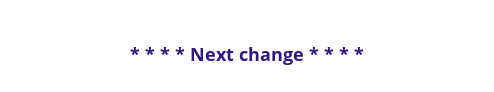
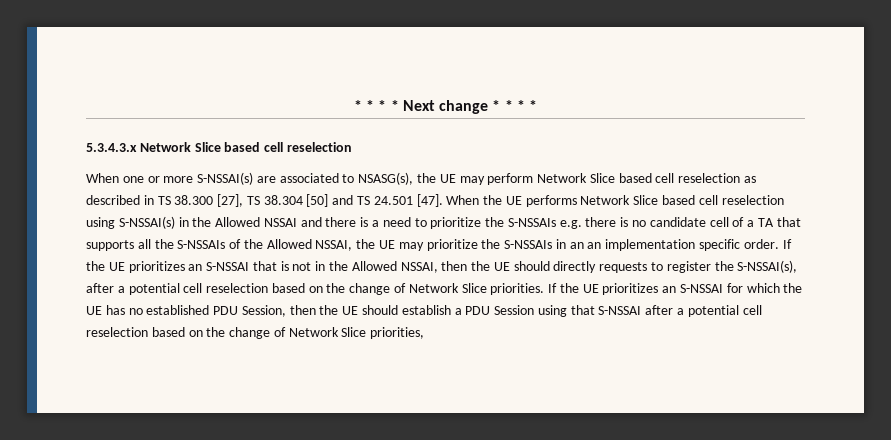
(364, 54) none -> [86,142,352,152] [86,172,757,185] [86,194,784,207] [86,216,801,229] [86,239,792,251] [86,260,798,273] [86,283,803,295] [86,305,762,317] [86,327,425,339] // 5.3.4.3.x Network Slice based cell reselection // When one or more S-NSSAI(s) are associated to NSASG(s), the UE may perform Network Slice based cell reselection as described in TS 38.300 [27], TS 38.304 [50] and TS 24.501 [47]. When the UE performs Network Slice based cell reselection using S-NSSAI(s) in the Allowed NSSAI and there is a need to prioritize the S-NSSAIs e.g. there is no candidate cell of a TA that supports all the S-NSSAIs of the Allowed NSSAI, the UE may prioritize the S-NSSAIs in an an implementation specific order. If the UE prioritizes an S-NSSAI that is not in the Allowed NSSAI, then the UE should directly requests to register the S-NSSAI(s), after a potential cell reselection based on the change of Network Slice priorities. If the UE prioritizes an S-NSSAI for which the UE has no established PDU Session, then the UE should establish a PDU Session using that S-NSSAI after a potential cell reselection based on the change of Network Slice priorities,

